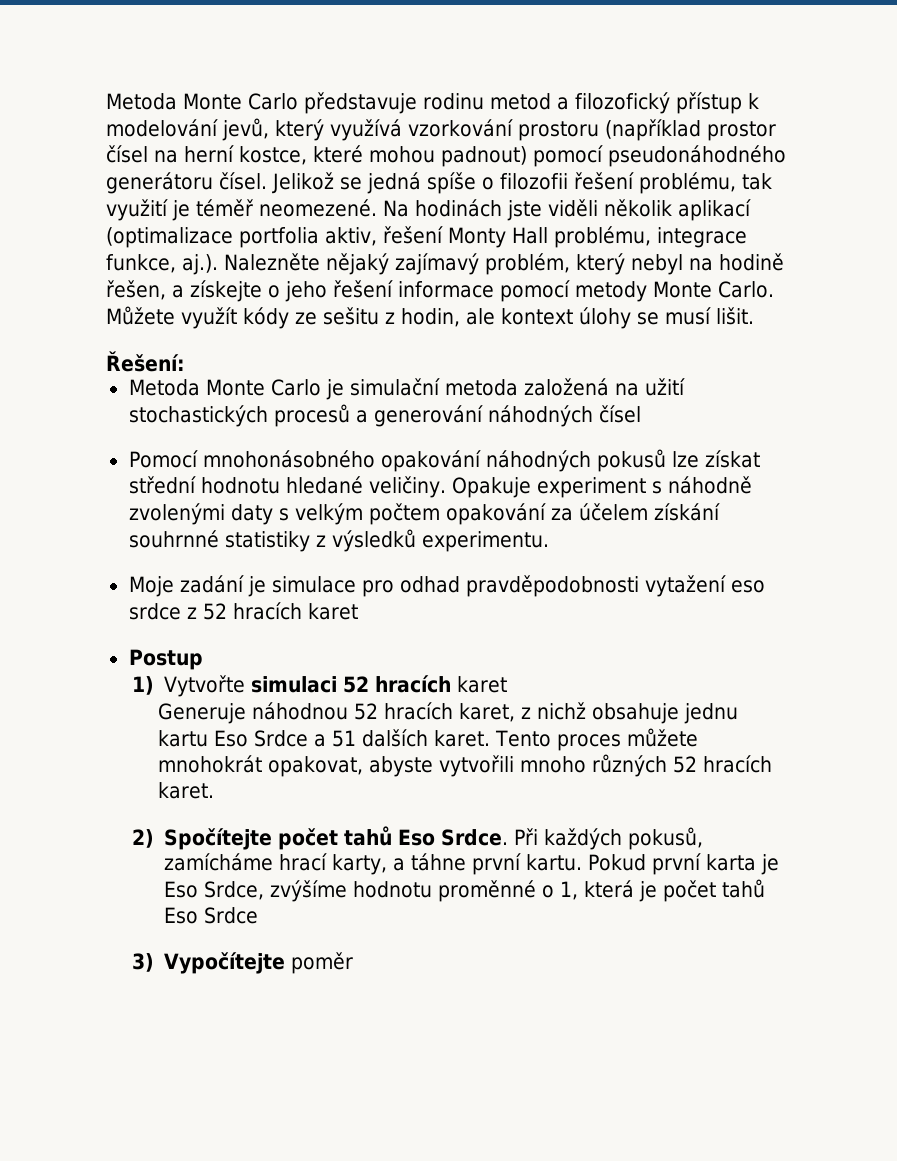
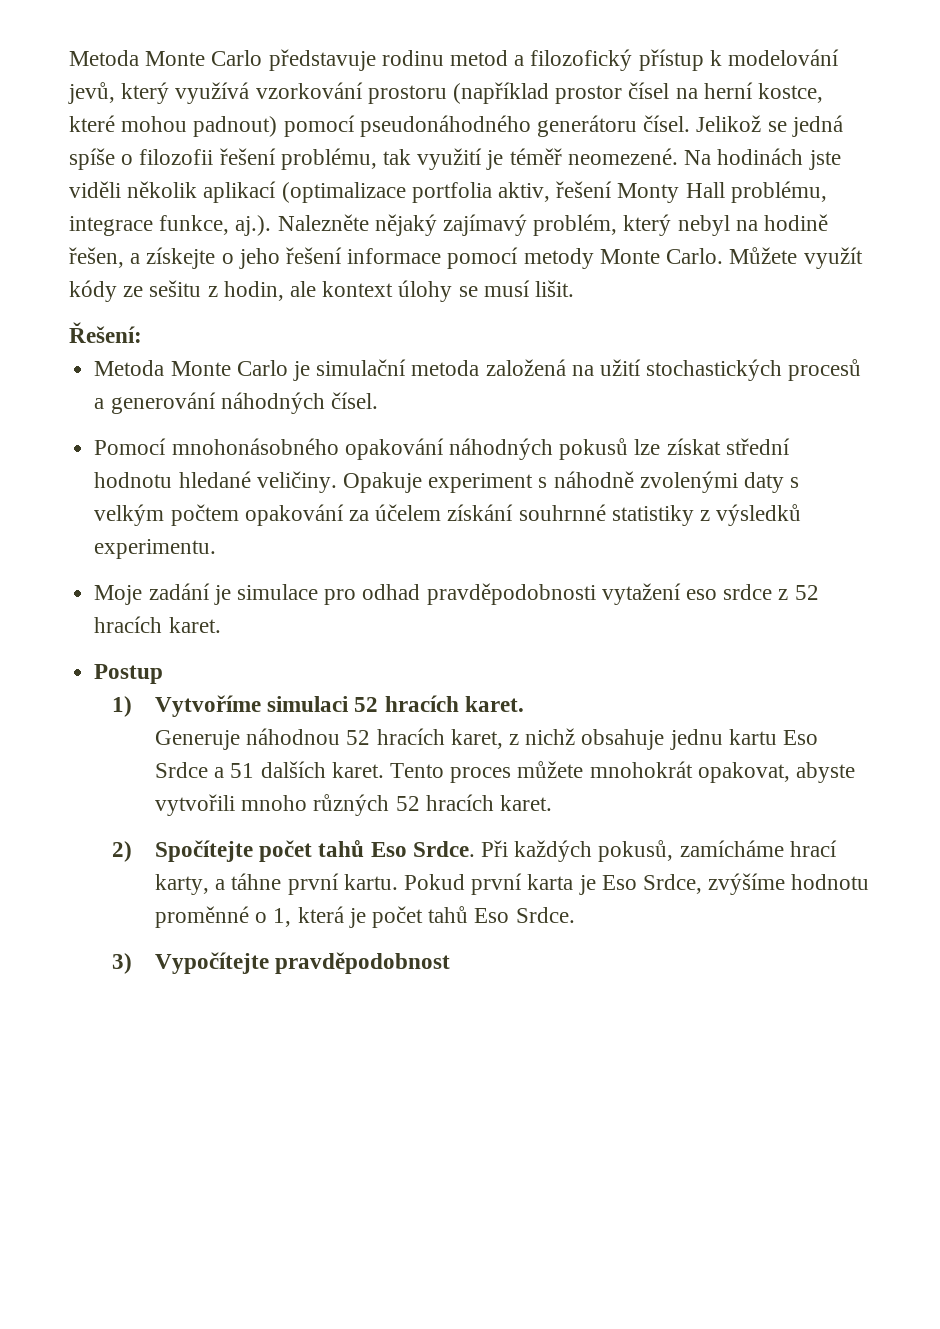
[598,405,641,423] čísel -> [330,392,378,409] čísel.
[307,603,358,620] karet -> [168,617,221,633] karet.
[164,675,246,697] Vytvořte -> [154,695,261,717] Vytvoříme
[457,676,508,693] karet -> [464,696,524,712] karet.
[204,907,259,924] Srdce -> [515,907,575,923] Srdce.
[291,952,354,974] poměr -> [275,952,451,974] pravděpodobnost

